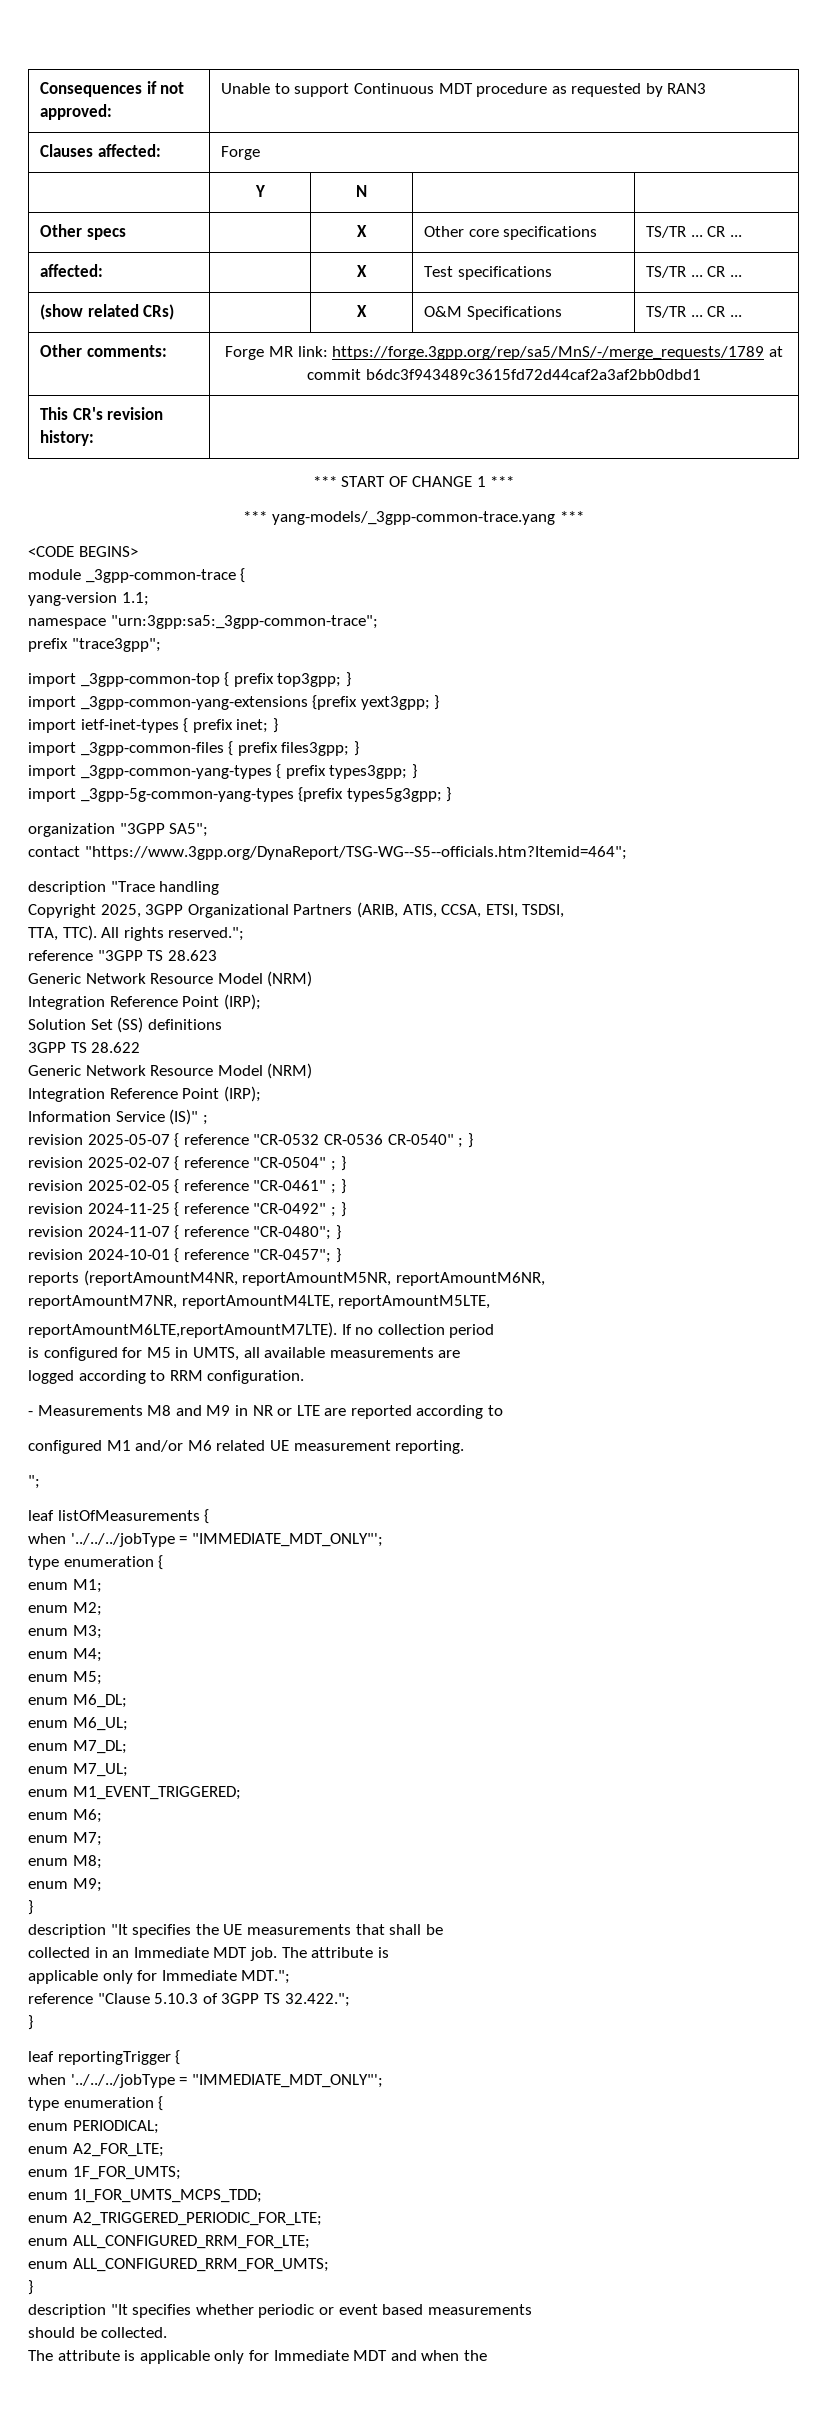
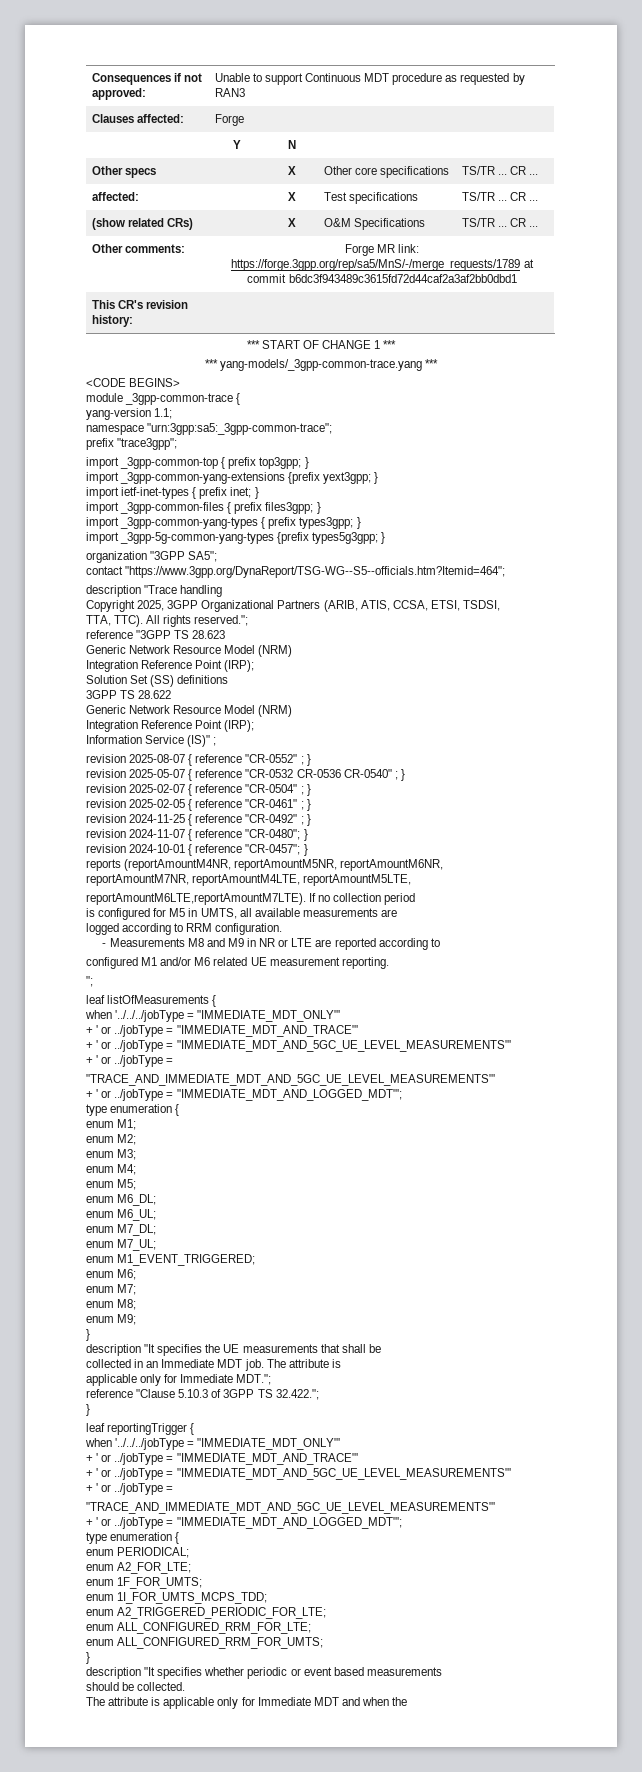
(208, 1120) none -> [86,754,311,766] // revision 2025-08-07 { reference "CR-0552" ; }
[191,1533,383,1547] "IMMEDIATE_MDT_ONLY"'; -> [197,1010,341,1022] [86,1025,358,1037] [86,1040,511,1052] [86,1055,174,1067] [86,1074,495,1086] [86,1089,402,1101] "IMMEDIATE_MDT_ONLY"' // + ' or ../jobType = "IMMEDIATE_MDT_AND_TRACE"' // + ' or ../jobType = "IMMEDIATE_MDT_AND_5GC_UE_LEVEL_MEASUREMENTS"' // + ' or ../jobType = // "TRACE_AND_IMMEDIATE_MDT_AND_5GC_UE_LEVEL_MEASUREMENTS"' // + ' or ../jobType = "IMMEDIATE_MDT_AND_LOGGED_MDT"';
[191,2074,383,2088] "IMMEDIATE_MDT_ONLY"'; -> [197,1438,341,1450] [86,1453,358,1465] [86,1468,511,1480] [86,1483,174,1495] [86,1502,495,1514] [86,1517,402,1529] "IMMEDIATE_MDT_ONLY"' // + ' or ../jobType = "IMMEDIATE_MDT_AND_TRACE"' // + ' or ../jobType = "IMMEDIATE_MDT_AND_5GC_UE_LEVEL_MEASUREMENTS"' // + ' or ../jobType = // "TRACE_AND_IMMEDIATE_MDT_AND_5GC_UE_LEVEL_MEASUREMENTS"' // + ' or ../jobType = "IMMEDIATE_MDT_AND_LOGGED_MDT"';

